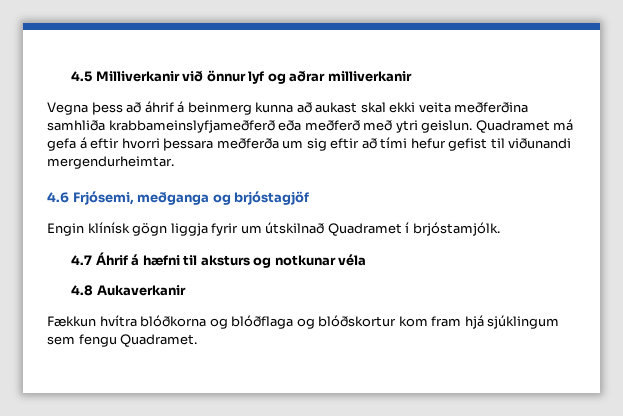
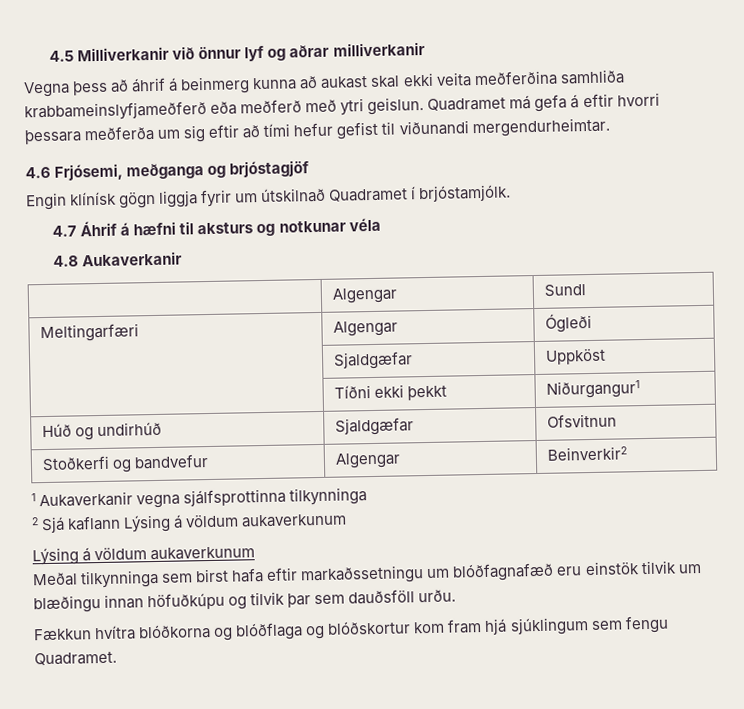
(186, 290) none -> [331,287,398,304] [543,284,586,297] [39,323,139,343] [332,320,398,337] [544,312,592,333] [332,351,413,370] [544,348,606,365] [333,384,447,401] [545,380,640,399] [41,421,162,441] [334,417,414,436] [546,413,617,428] [41,454,209,473] [334,452,401,469] [546,446,627,461] [31,487,368,509] [31,513,348,534] [32,546,256,566] [32,560,702,589] [33,589,457,614] // | Algengar | Sundl // Meltingarfæri | Algengar | Ógleði // | Sjaldgæfar | Uppköst // | Tíðni ekki þekkt | Niðurgangur1 // Húð og undirhúð | Sjaldgæfar | Ofsvitnun // Stoðkerfi og bandvefur | Algengar | Beinverkir2 // 1 Aukaverkanir vegna sjálfsprottinna tilkynninga // 2 Sjá kaflann Lýsing á völdum aukaverkunum // Lýsing á völdum aukaverkunum // Meðal tilkynninga sem birst hafa eftir markaðssetningu um blóðfagnafæð eru einstök tilvik um blæðingu innan höfuðkúpu og tilvik þar sem dauðsföll urðu.

